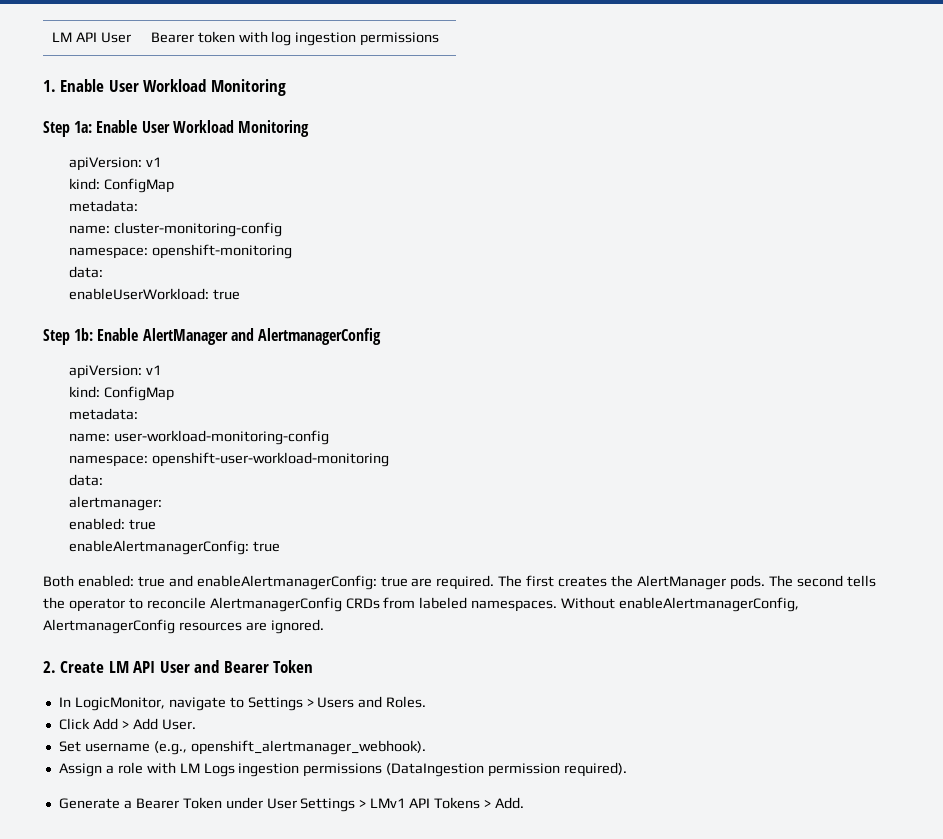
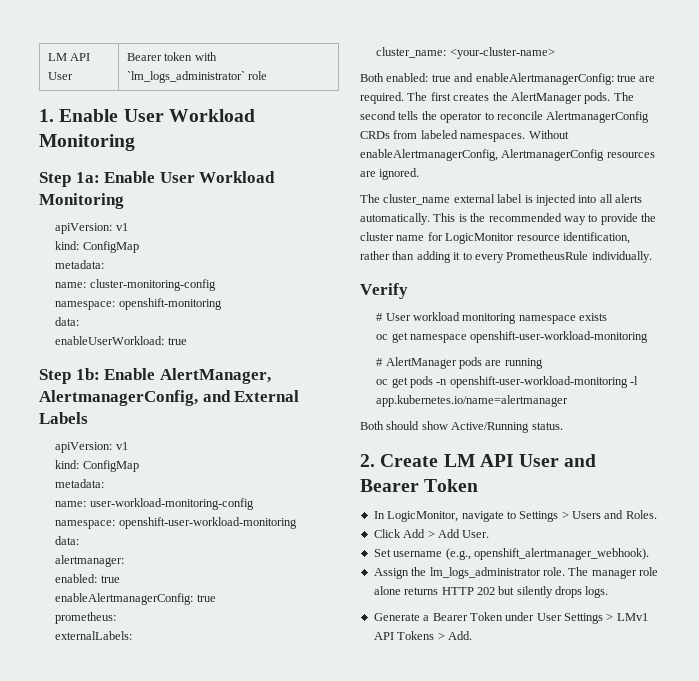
[271,31,440,46] log ingestion permissions -> [126,71,268,83] `lm_logs_administrator` role
[142,328,381,345] AlertManager and AlertmanagerConfig -> [159,368,271,384] [39,390,300,406] [39,412,88,424] AlertManager, AlertmanagerConfig, and External Labels
(280, 546) none -> [55,612,117,624] [55,631,133,640] [376,47,555,59] // prometheus: // externalLabels: // cluster_name: <your-cluster-name>
(324, 626) none -> [360,194,642,206] [360,213,656,225] [360,232,630,244] [360,251,652,263] [360,283,408,299] [376,312,608,324] [376,331,649,343] [376,357,543,369] [376,376,639,388] [376,395,569,407] [360,421,563,433] // The cluster_name external label is injected into all alerts automatically. This is the recommended way to provide the cluster name for LogicMonitor resource identification, rather than adding it to every PrometheusRule individually. // Verify // # User workload monitoring namespace exists // oc get namespace openshift-user-workload-monitoring // # AlertManager pods are running // oc get pods -n openshift-user-workload-monitoring -l app.kubernetes.io/name=alertmanager // Both should show Active/Running status.
[105,762,628,777] a role with LM Logs ingestion permissions (DataIngestion permission required). -> [411,567,658,579] [373,586,609,598] the lm_logs_administrator role. The manager role alone returns HTTP 202 but silently drops logs.

